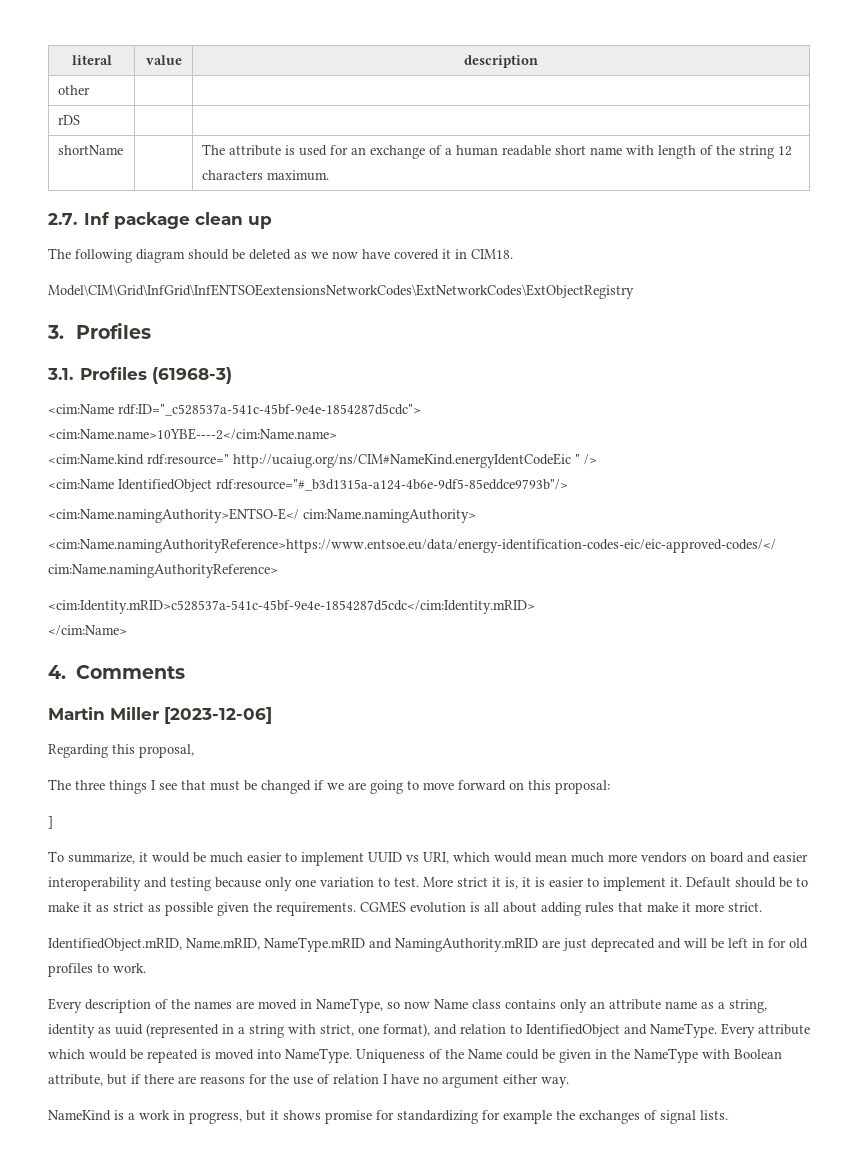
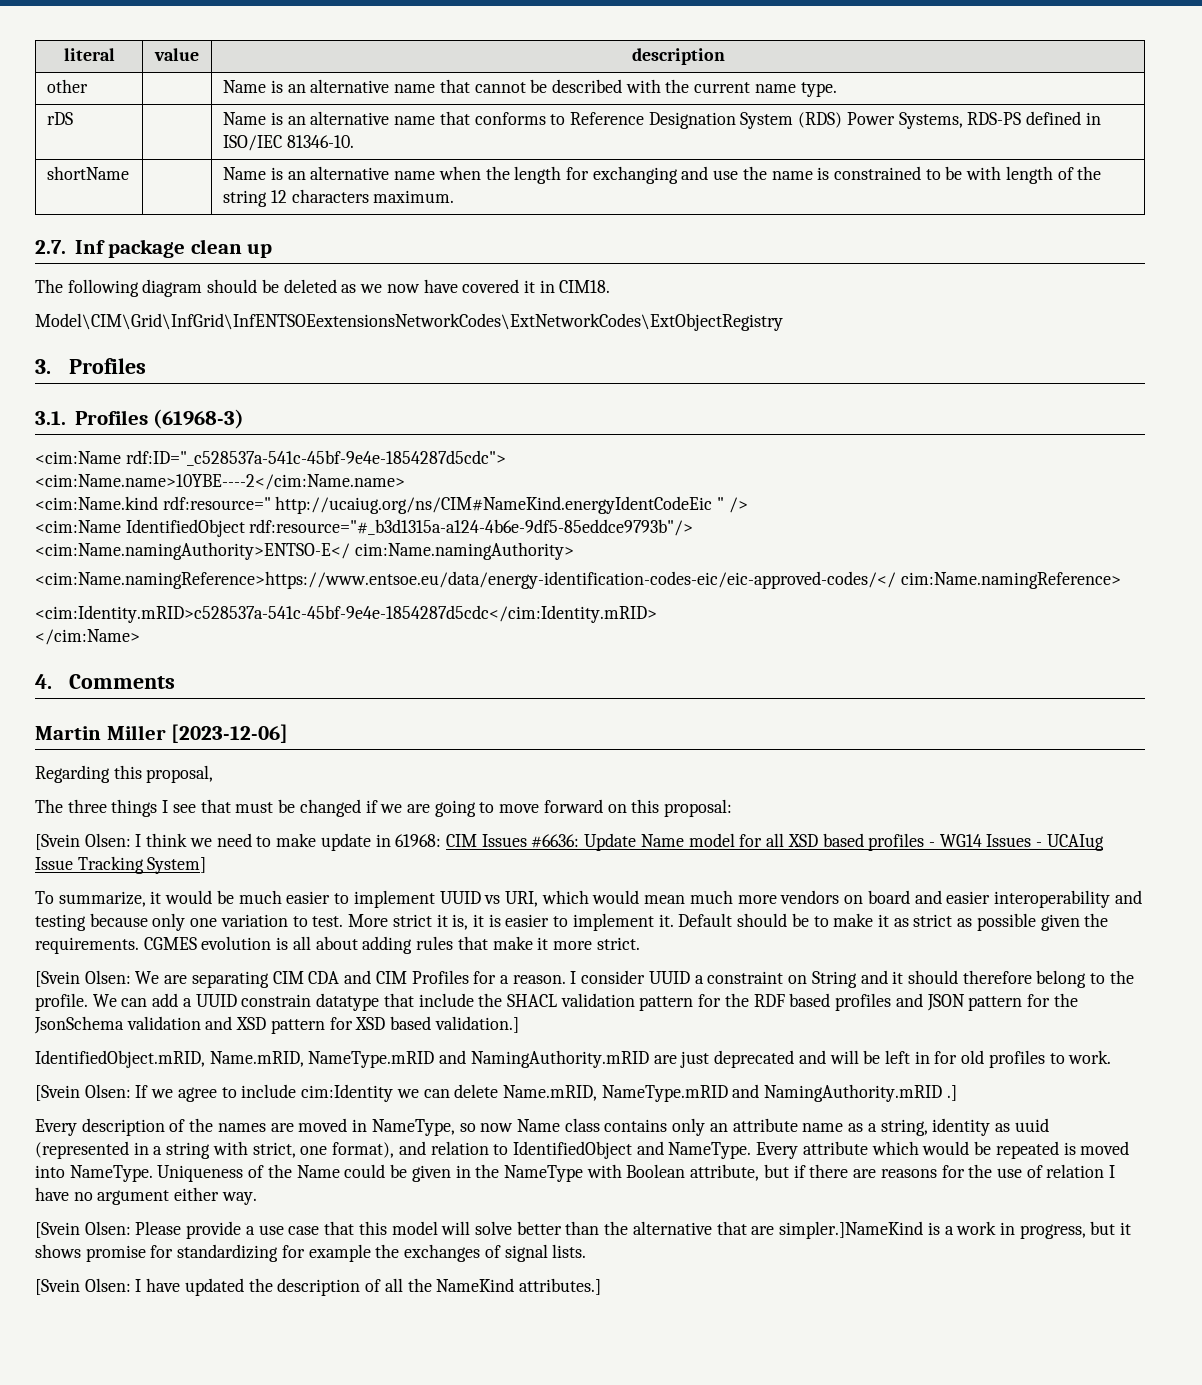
[58,115,81,125] [58,145,124,155] [202,144,623,159] // rDS | | // shortName | | The attribute is used for an exchange of a human readable short name -> [223,79,837,97] [47,112,74,125] [223,111,1101,129] [223,135,354,151] [47,166,130,180] [223,166,963,184] Name is an alternative name that cannot be described with the current name type. // rDS | | Name is an alternative name that conforms to Reference Designation System (RDS) Power Systems, RDS-PS defined in ISO/IEC 81346-10. // shortName | | Name is an alternative name when the length for exchanging and use the name is constrained to be
[48,539,776,553] [48,564,278,578] <cim:Name.namingAuthorityReference>https://www.entsoe.eu/data/energy-identification-codes-eic/eic-approved-codes/</ cim:Name.namingAuthorityReference> -> [35,571,1121,589] <cim:Name.namingReference>https://www.entsoe.eu/data/energy-identification-codes-eic/eic-approved-codes/</ cim:Name.namingReference>
[48,816,53,829] ] -> [35,833,1104,851] [35,856,207,874] [Svein Olsen: I think we need to make update in 61968: CIM Issues #6636: Update Name model for all XSD based profiles - WG14 Issues - UCAIug Issue Tracking System]
(762, 907) none -> [35,970,1134,988] [35,993,1078,1011] [34,1016,519,1034] // [Svein Olsen: We are separating CIM CDA and CIM Profiles for a reason. I consider UUID a constraint on String and it should therefore belong to the profile. We can add a UUID constrain datatype that include the SHACL validation pattern for the RDF based profiles and JSON pattern for the JsonSchema validation and XSD pattern for XSD based validation.]
(146, 968) none -> [35,1084,957,1102] // [Svein Olsen: If we agree to include cim:Identity we can delete Name.mRID, NameType.mRID and NamingAuthority.mRID .]
[48,1110,111,1121] NameKind -> [35,1221,924,1239] [Svein Olsen: Please provide a use case that this model will solve better than the alternative that are simpler.]NameKind
(728, 1115) none -> [35,1278,601,1296] // [Svein Olsen: I have updated the description of all the NameKind attributes.]

